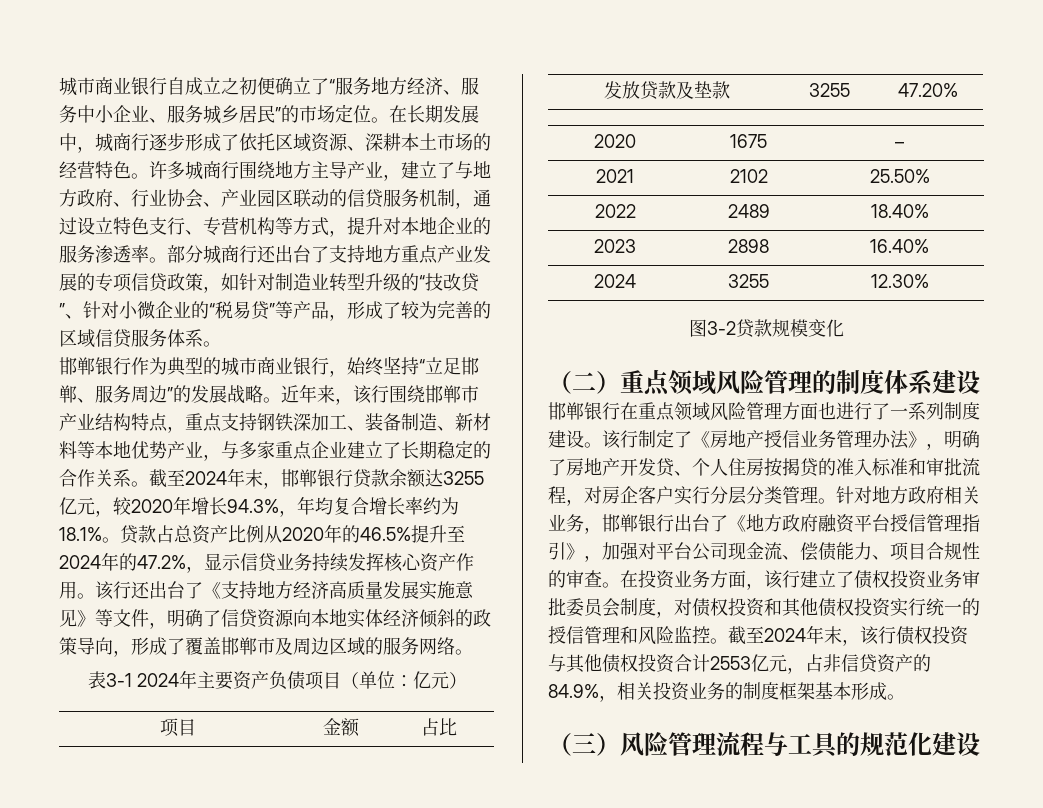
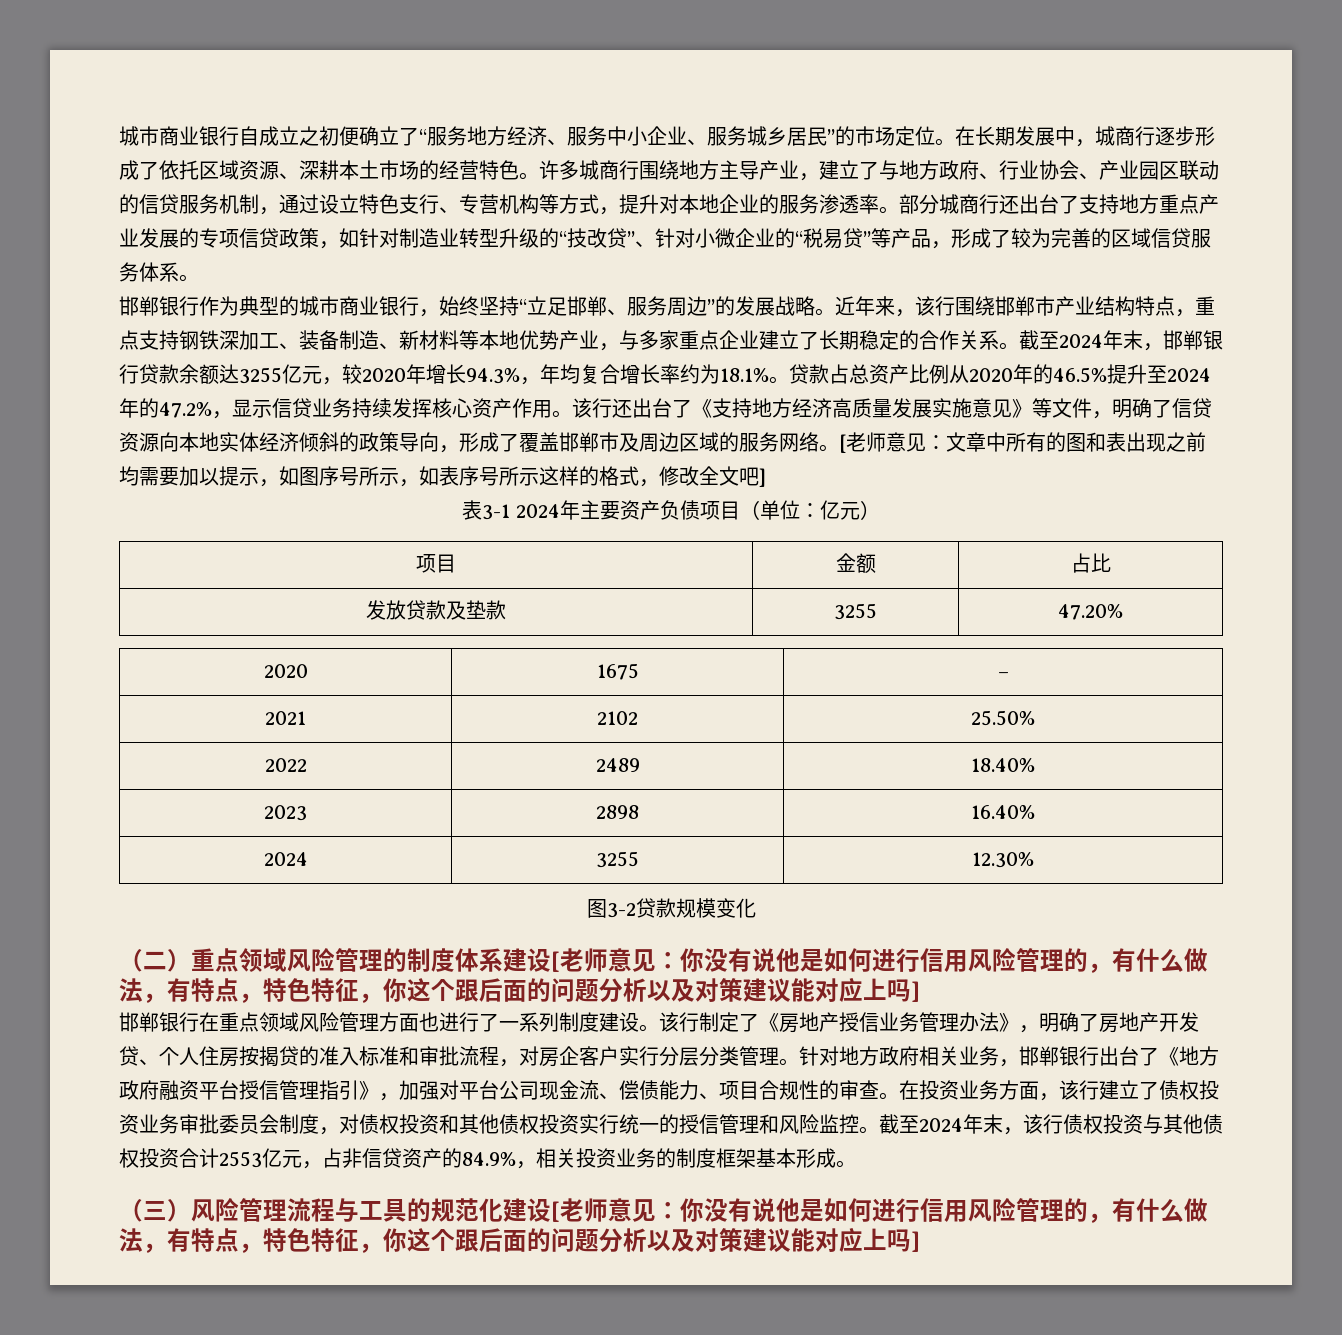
(473, 652) none -> [839,432,1206,453] [119,466,766,487] [老师意见：文章中所有的图和表出现之前均需要加以提示，如图序号所示，如表序号所示这样的格式，修改全文吧]
(980, 382) none -> [551,948,1208,973] [119,978,920,1003] [老师意见：你没有说他是如何进行信用风险管理的，有什么做法，有特点，特色特征，你这个跟后面的问题分析以及对策建议能对应上吗]
(980, 744) none -> [551,1198,1208,1223] [119,1228,920,1253] [老师意见：你没有说他是如何进行信用风险管理的，有什么做法，有特点，特色特征，你这个跟后面的问题分析以及对策建议能对应上吗]

